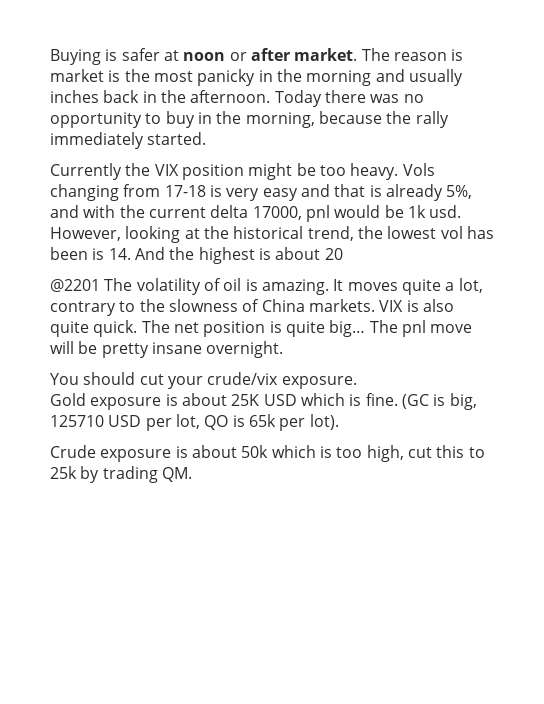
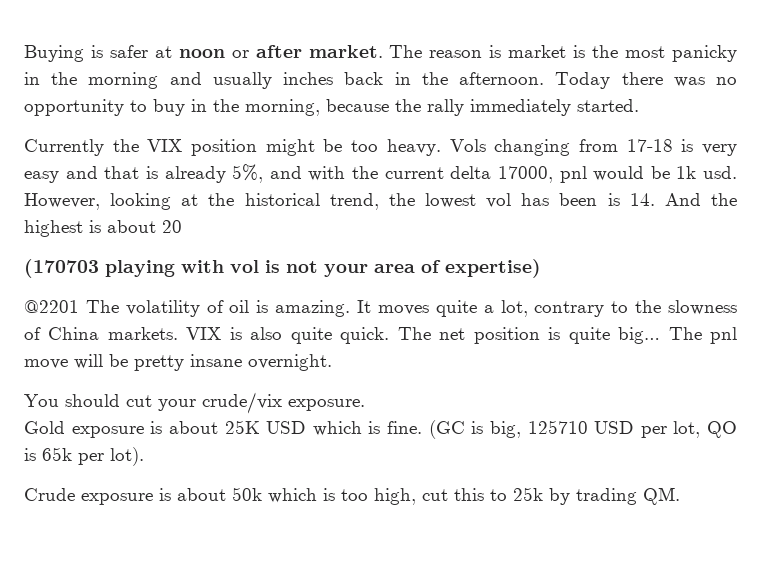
(343, 254) none -> [24,259,541,278] // (170703 playing with vol is not your area of expertise)

